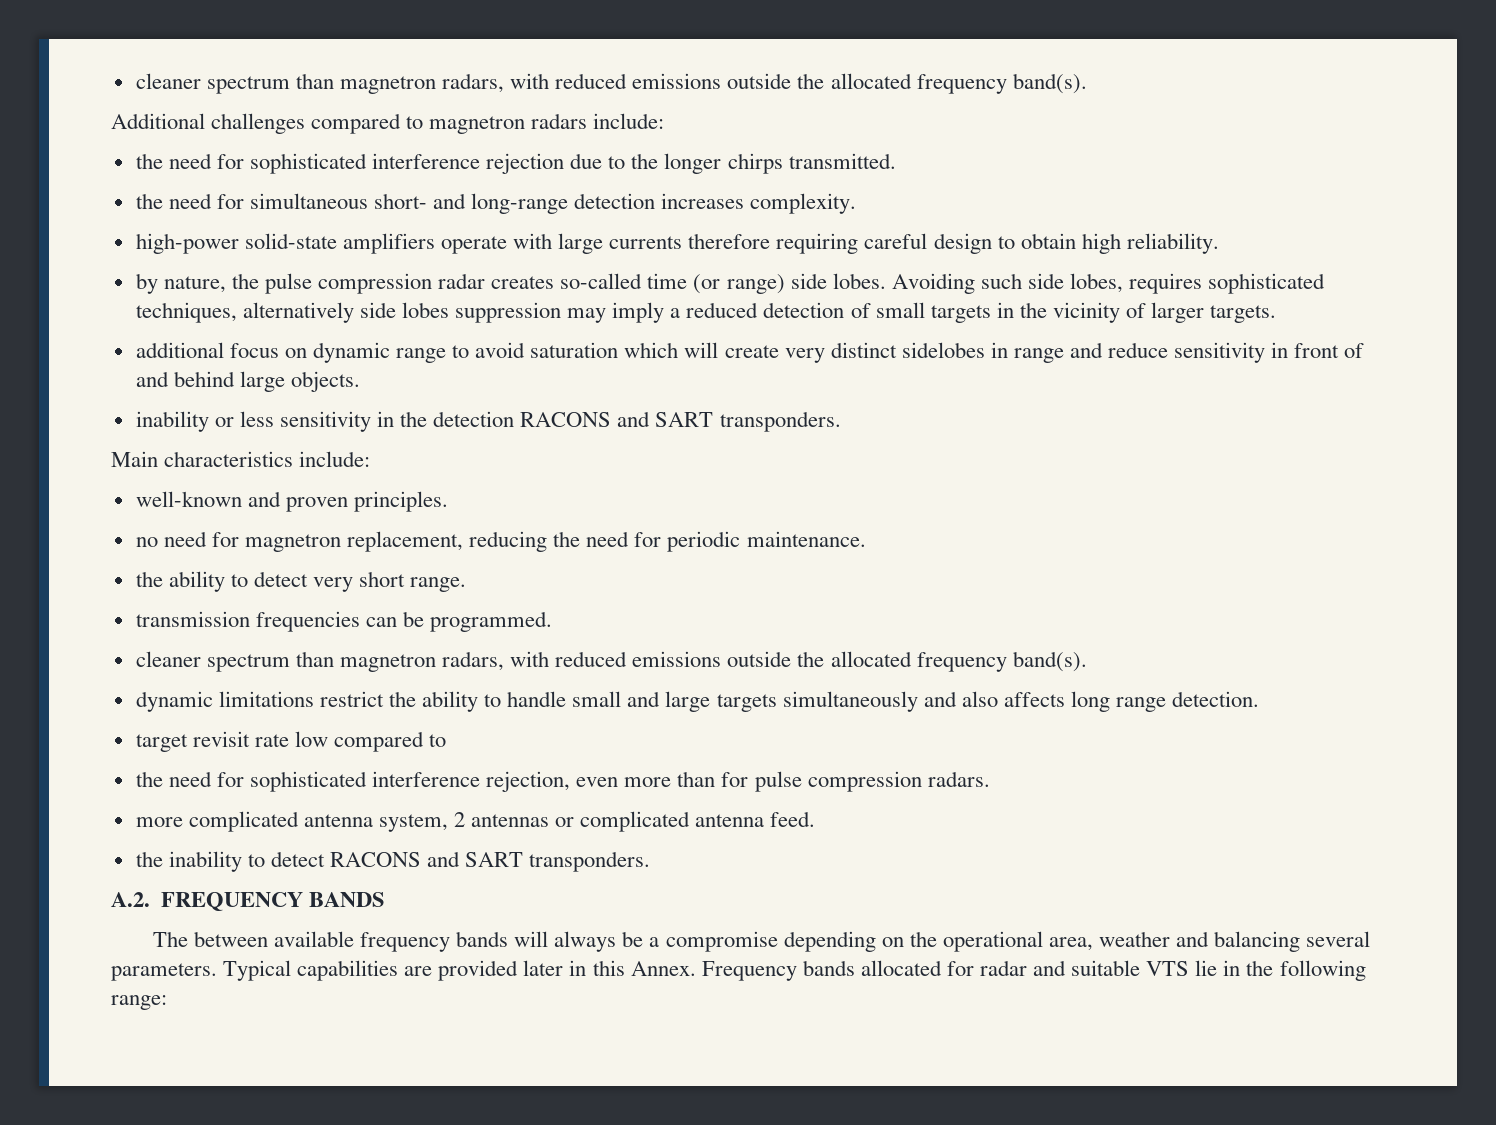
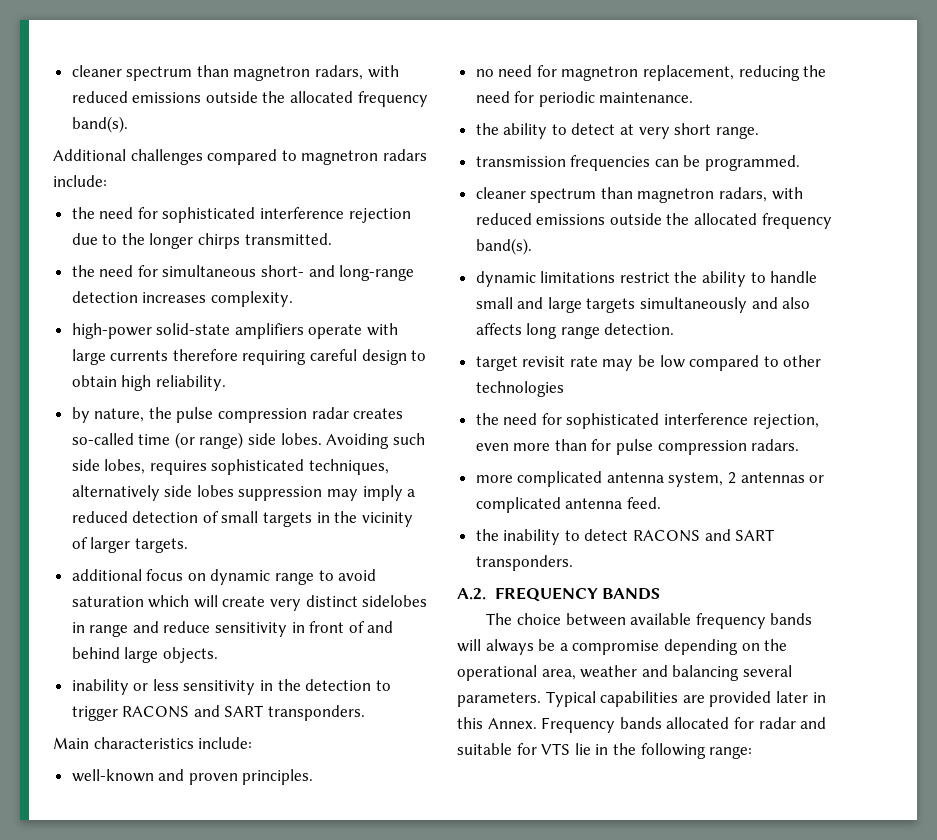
(515, 419) none -> [375,680,391,691] [71,706,118,721] to trigger
(308, 579) none -> [620,124,635,135] at
(289, 740) none -> [602,355,656,371] may be
(447, 740) none -> [783,355,822,367] [475,381,564,397] other technologies
(188, 939) none -> [516,613,561,625] choice
(1141, 968) none -> [516,743,537,755] for

